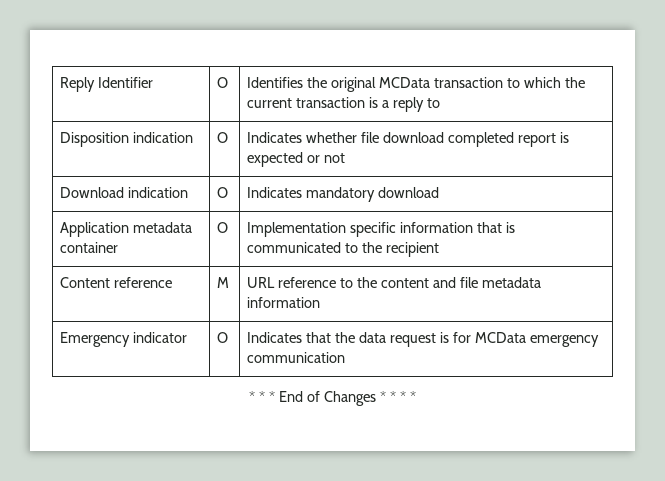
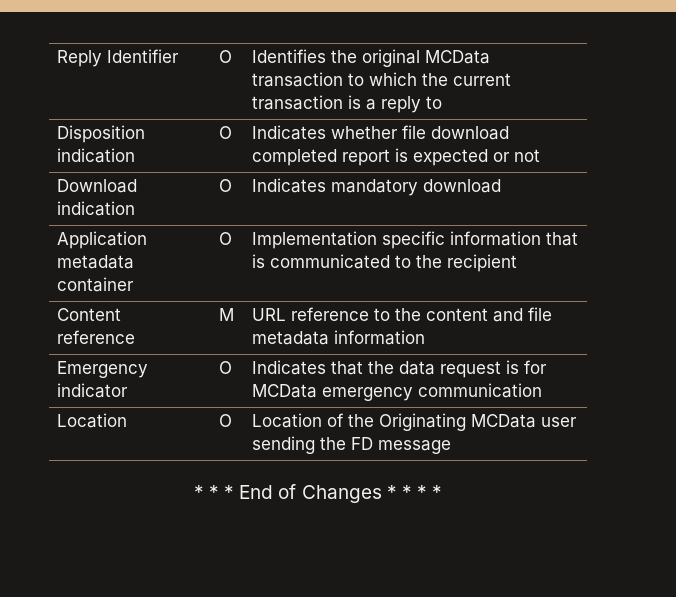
(346, 357) none -> [57,413,128,428] [219,414,233,427] [252,413,578,431] [252,436,452,454] // Location | O | Location of the Originating MCData user sending the FD message

